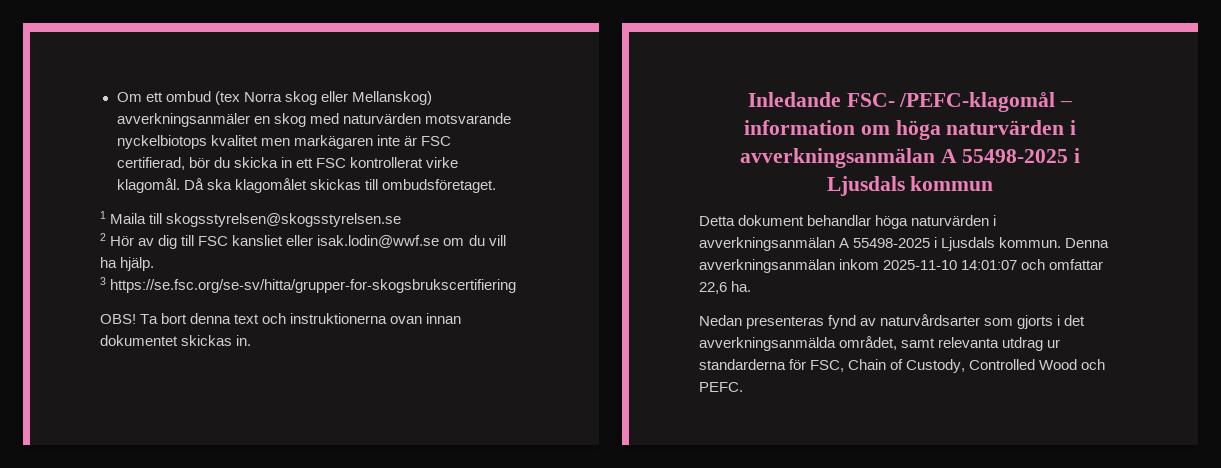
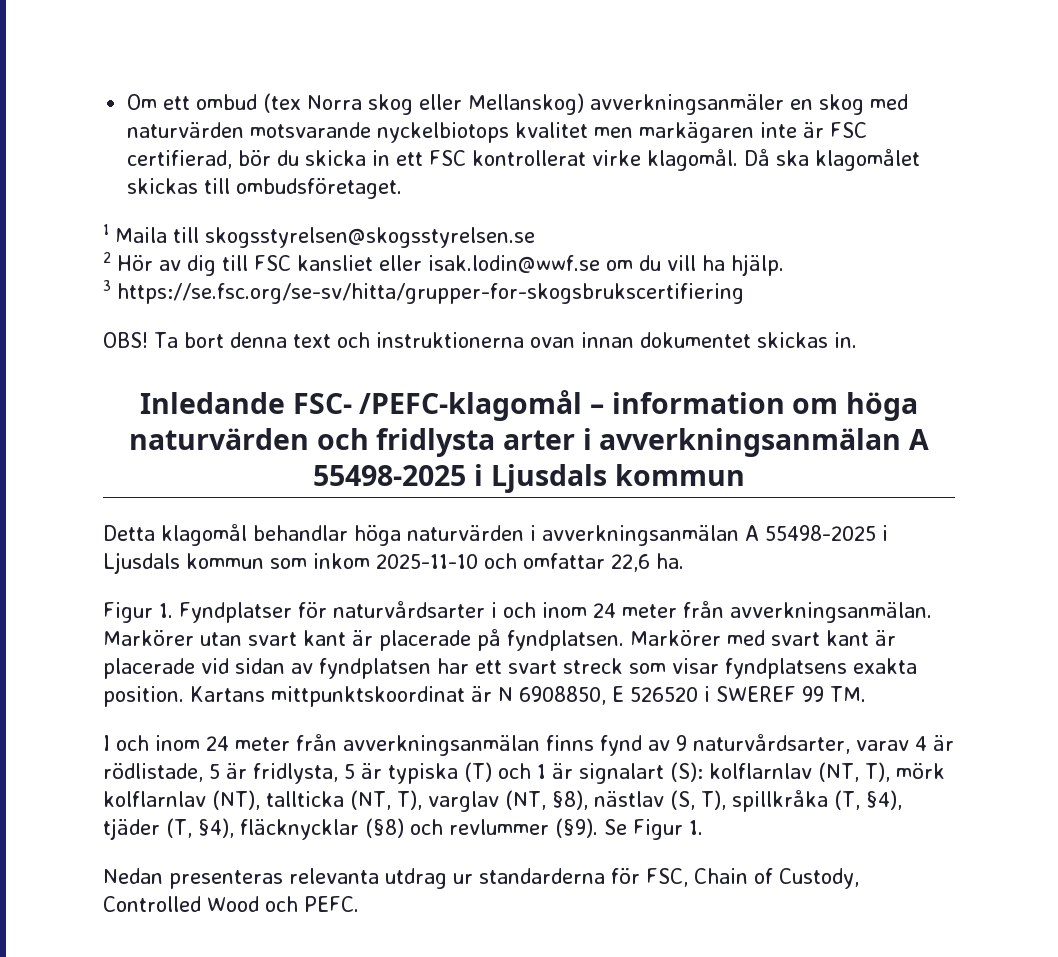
(1065, 127) none -> [316,428,575,457] och fridlysta arter
[738,215,805,226] dokument -> [161,524,247,546] klagomål
[999,237,1110,248] [699,259,835,273] kommun. Denna avverkningsanmälan -> [186,553,307,569] kommun som
[961,260,1018,270] 14:01:07 -> (478, 561) none
[699,314,1086,329] [699,336,936,351] Nedan presenteras fynd av naturvårdsarter som gjorts i det avverkningsanmälda området, samt -> [103,601,932,623] [103,629,896,651] [103,658,917,679] [103,686,866,707] [103,734,954,756] [103,762,945,784] [103,790,902,812] [103,818,703,840] [103,868,283,889] Figur 1. Fyndplatser för naturvårdsarter i och inom 24 meter från avverkningsanmälan. Markörer utan svart kant är placerade på fyndplatsen. Markörer med svart kant är placerade vid sidan av fyndplatsen har ett svart streck som visar fyndplatsens exakta position. Kartans mittpunktskoordinat är N 6908850, E 526520 i SWEREF 99 TM. // I och inom 24 meter från avverkningsanmälan finns fynd av 9 naturvårdsarter, varav 4 är rödlistade, 5 är fridlysta, 5 är typiska (T) och 1 är signalart (S): kolflarnlav (NT, T), mörk kolflarnlav (NT), tallticka (NT, T), varglav (NT, §8), nästlav (S, T), spillkråka (T, §4), tjäder (T, §4), fläcknycklar (§8) och revlummer (§9). Se Figur 1. // Nedan presenteras

